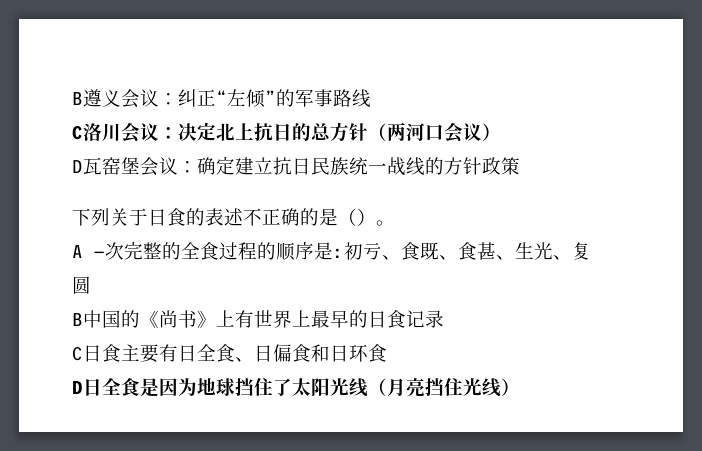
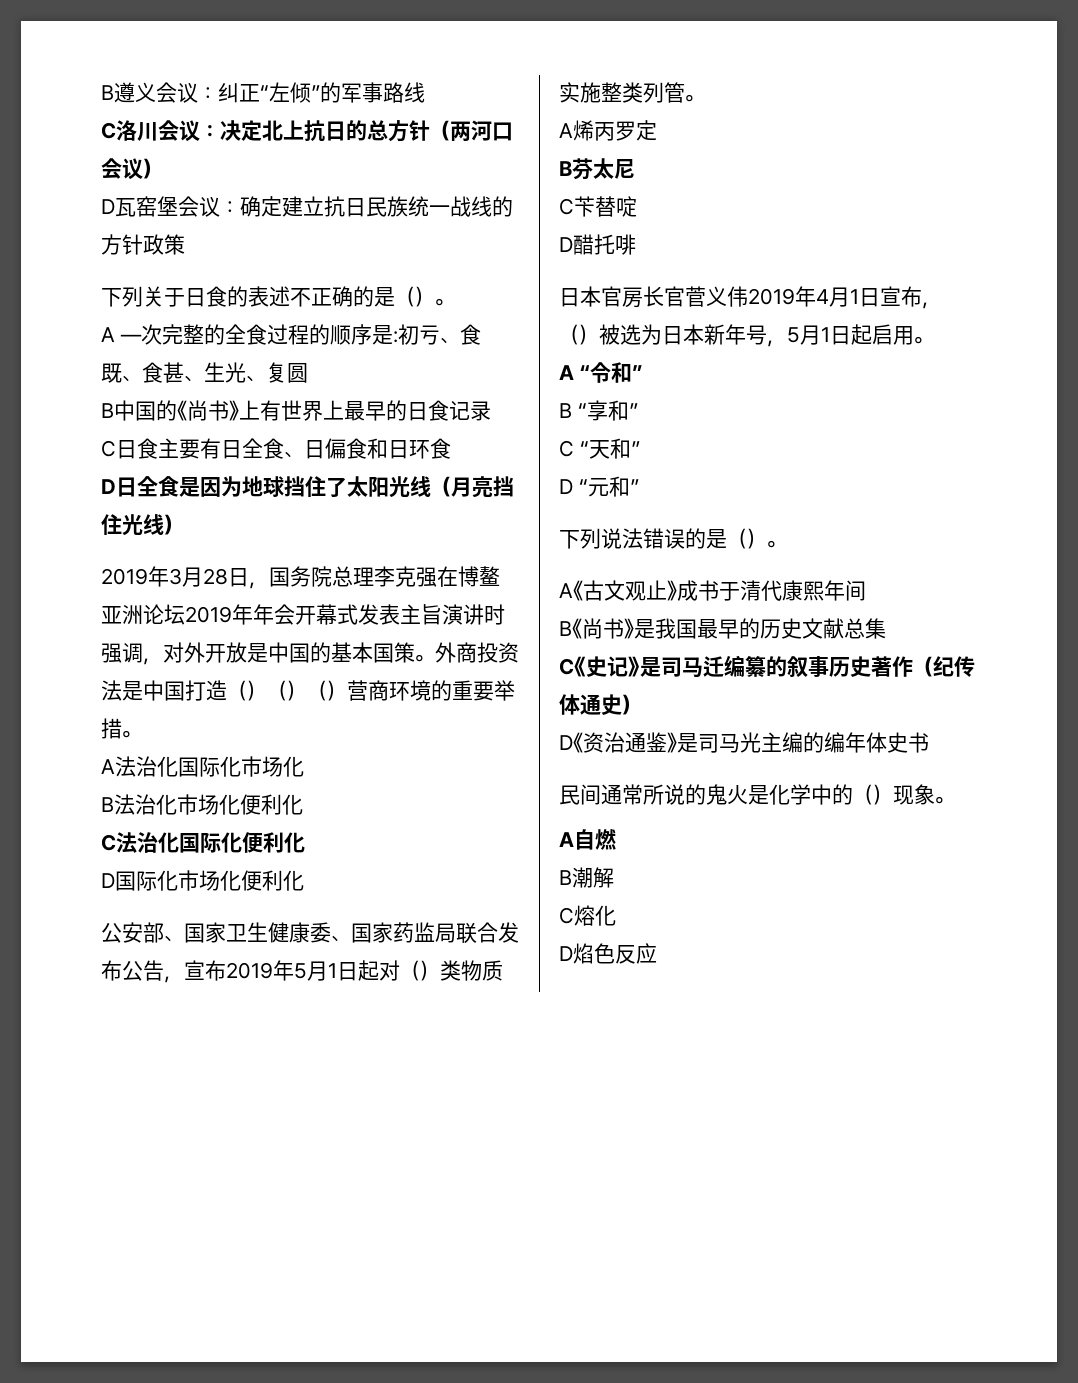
(520, 387) none -> [101,566,500,589] [101,604,505,625] [101,642,519,665] [101,680,515,701] [101,718,142,739] [101,756,304,777] [101,794,303,815] [101,832,305,853] [101,870,304,891] [101,922,519,944] [101,960,503,983] [559,82,705,103] [559,120,657,141] [559,158,635,180] [559,196,637,217] [559,234,636,255] [559,286,942,309] [559,324,934,347] [559,362,642,383] [559,400,638,421] [559,438,640,459] [559,476,639,497] [559,528,787,549] [559,580,866,601] [559,618,886,639] [559,655,975,678] [559,694,642,715] [559,732,929,753] [559,784,955,805] [559,829,616,850] [559,867,614,888] [559,905,616,926] [559,943,657,964] // 2019年3月28日，国务院总理李克强在博鳌亚洲论坛2019年年会开幕式发表主旨演讲时强调，对外开放是中国的基本国策。外商投资法是中国打造（）（）（）营商环境的重要举措。 // A法治化国际化市场化 // B法治化市场化便利化 // C法治化国际化便利化 // D国际化市场化便利化 // 公安部、国家卫生健康委、国家药监局联合发布公告，宣布2019年5月1日起对（）类物质实施整类列管。 // A烯丙罗定 // B芬太尼 // C苄替啶 // D醋托啡 // 日本官房长官菅义伟2019年4月1日宣布，（）被选为日本新年号，5月1日起启用。 // A “令和” // B “享和” // C “天和” // D “元和” // 下列说法错误的是（）。 // A《古文观止》成书于清代康熙年间 // B《尚书》是我国最早的历史文献总集 // C《史记》是司马迁编纂的叙事历史著作（纪传体通史） // D《资治通鉴》是司马光主编的编年体史书 // 民间通常所说的鬼火是化学中的（）现象。 // A自燃 // B潮解 // C熔化 // D焰色反应

